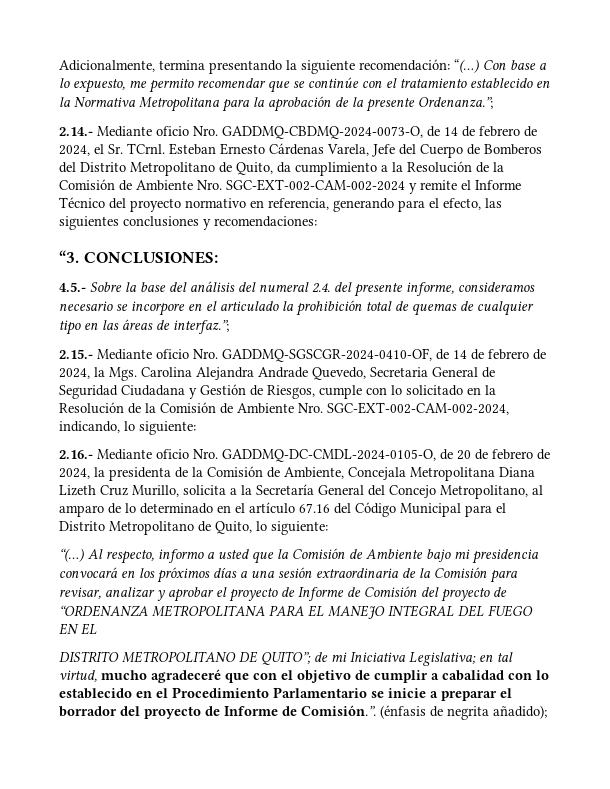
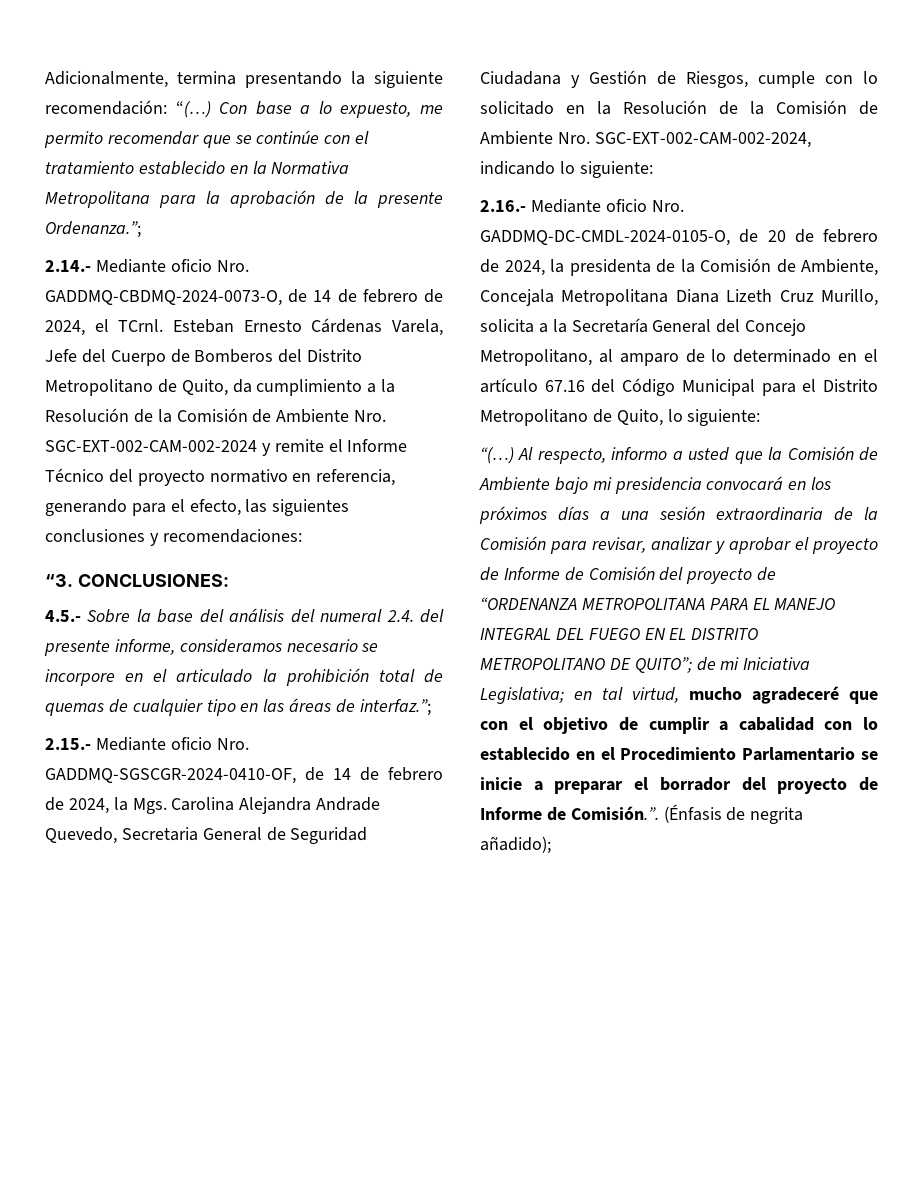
[108,144,123,154] Sr. -> (109, 325) none
[59,421,120,433] indicando, -> [480,161,555,175] indicando
(97, 629) // -> (687, 634) none
[380,705,426,719] (énfasis -> [663,804,722,823] (Énfasis

